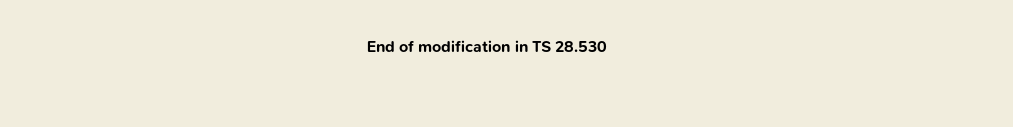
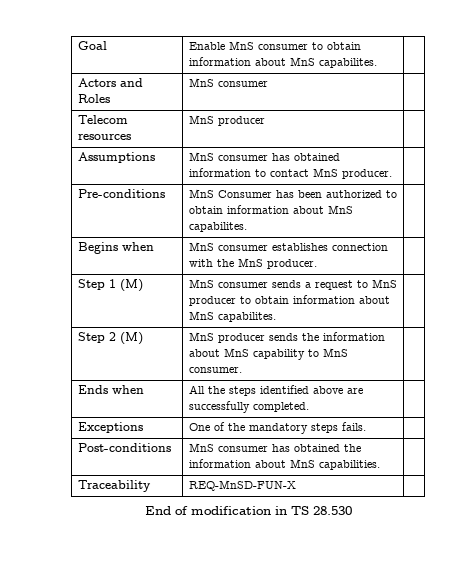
(366, 46) none -> [77,41,107,50] [188,41,361,50] [188,57,377,68] [77,78,143,87] [77,94,110,103] [188,78,268,87] [77,115,128,124] [77,134,131,140] [188,115,265,126] [77,152,155,163] [188,152,340,161] [188,168,392,179] [77,189,165,198] [188,189,397,198] [188,205,353,214] [188,222,247,232] [77,242,154,254] [188,242,388,251] [188,258,317,269] [77,279,143,292] [188,279,397,290] [188,295,390,306] [188,311,276,322] [77,332,143,345] [188,332,385,343] [188,348,348,360] [188,367,242,373] [77,385,144,394] [188,385,363,396] [188,401,309,413] [77,422,143,433] [188,422,366,434] [77,443,171,452] [188,443,361,452] [188,459,380,470] [77,480,151,492] [188,480,296,491] Goal | Enable MnS consumer to obtain information about MnS capabilites. | // Actors and Roles | MnS consumer | // Telecom resources | MnS producer | // Assumptions | MnS consumer has obtained information to contact MnS producer. | // Pre-conditions | MnS Consumer has been authorized to obtain information about MnS capabilites. | // Begins when | MnS consumer establishes connection with the MnS producer. | // Step 1 (M) | MnS consumer sends a request to MnS producer to obtain information about MnS capabilites. | // Step 2 (M) | MnS producer sends the information about MnS capability to MnS consumer. | // Ends when | All the steps identified above are successfully completed. | // Exceptions | One of the mandatory steps fails. | // Post-conditions | MnS consumer has obtained the information about MnS capabilities. | // Traceability | REQ-MnSD-FUN-X | //

